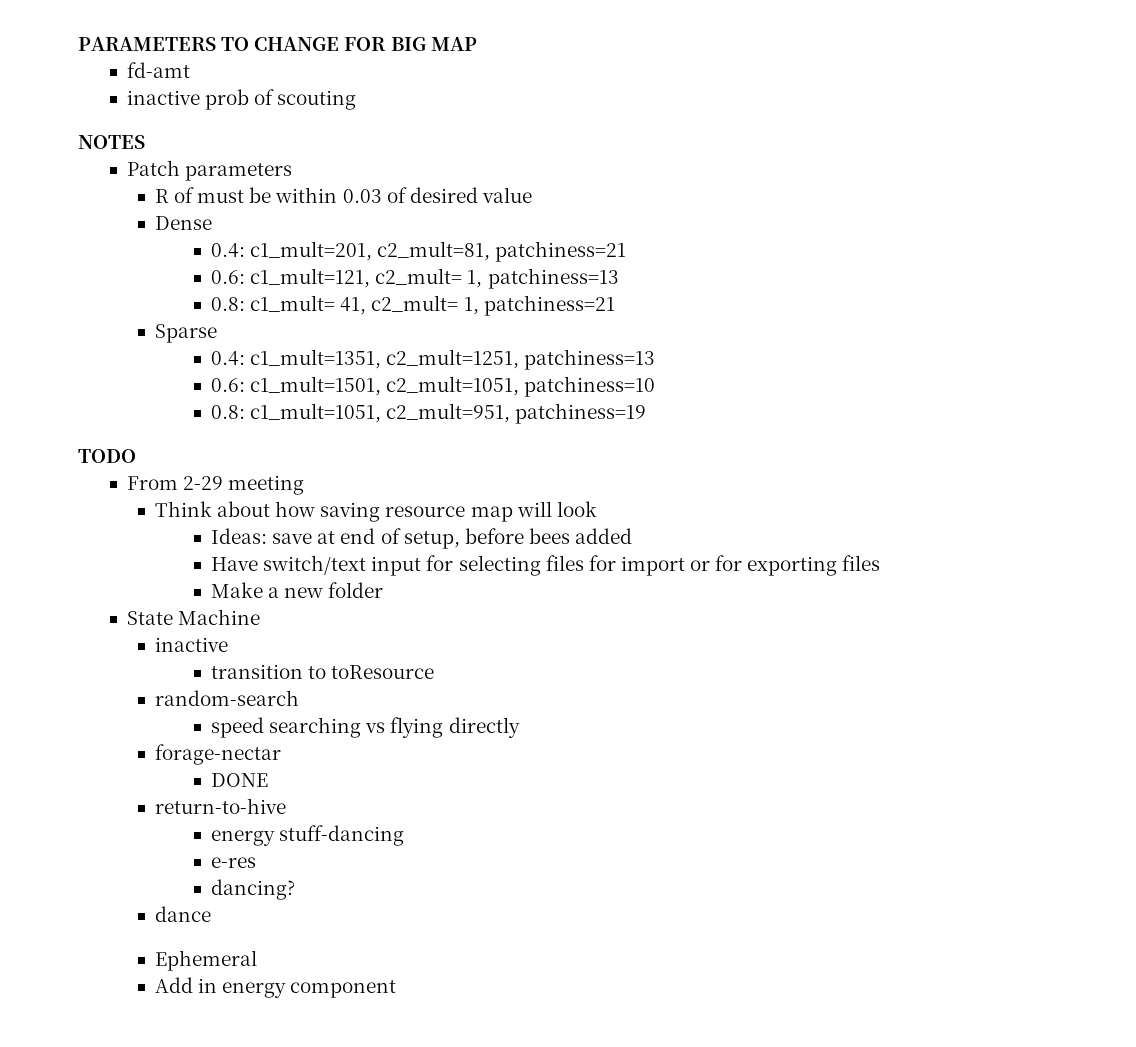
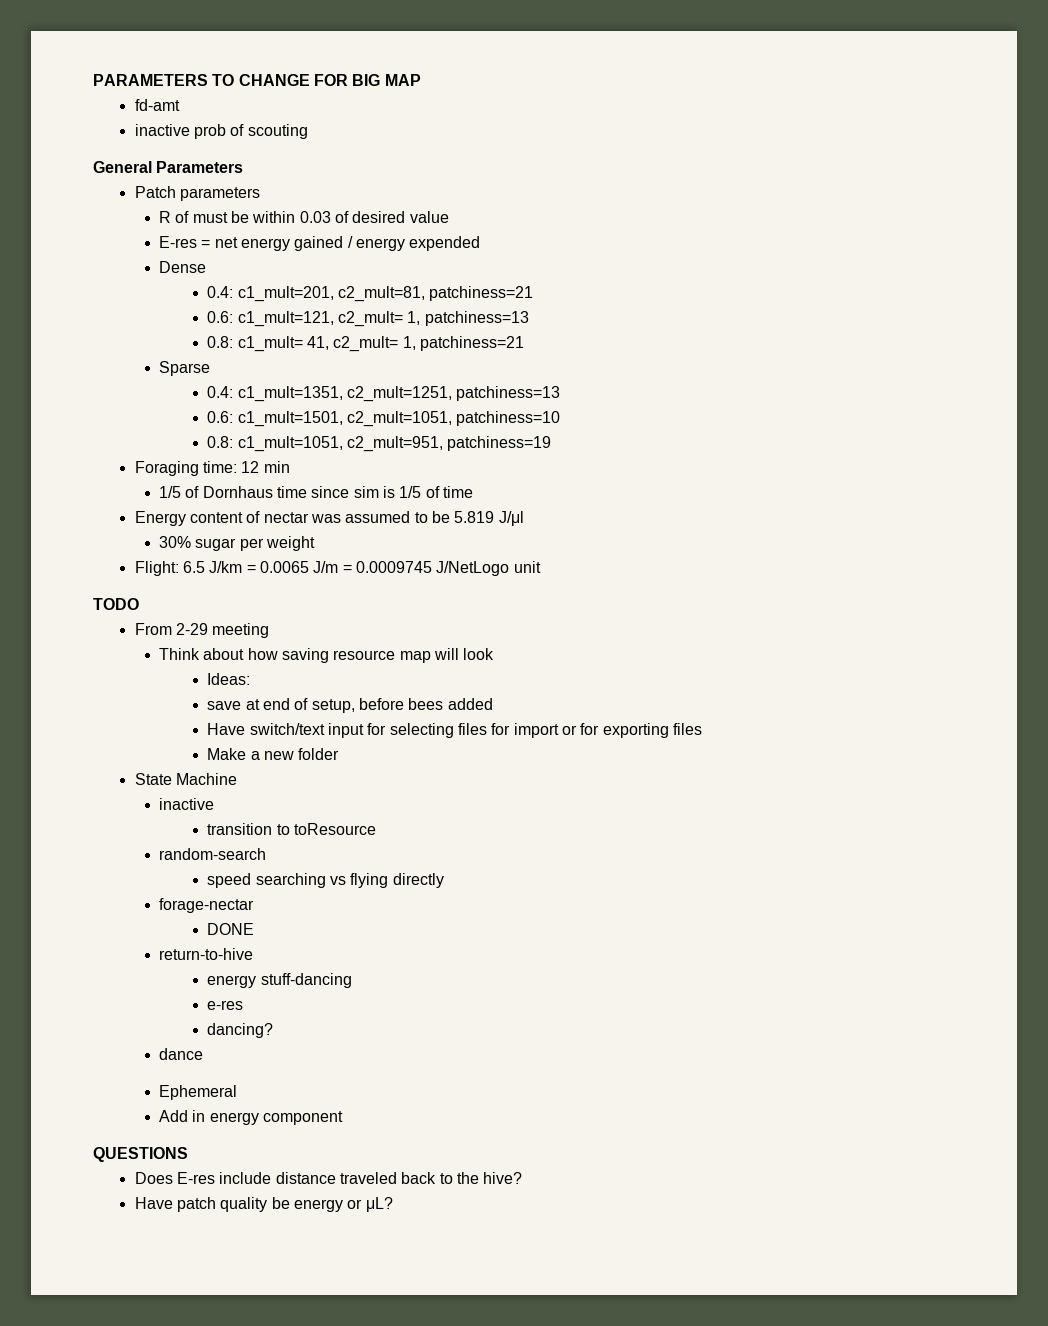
[78,135,145,149] NOTES -> [93,161,244,173] General Parameters
(533, 195) none -> [159,236,481,251] // E-res = net energy gained / energy expended
(647, 413) none -> [134,461,290,476] [159,486,473,498] [134,511,524,526] [159,536,315,551] [134,561,541,576] // Foraging time: 12 min // 1/5 of Dornhaus time since sim is 1/5 of time // Energy content of nectar was assumed to be 5.819 J/μl // 30% sugar per weight // Flight: 6.5 J/km = 0.0065 J/m = 0.0009745 J/NetLogo unit
(268, 536) none -> (251, 679) //
(397, 989) none -> [93,1147,188,1162] [134,1172,523,1184] [134,1197,393,1212] // QUESTIONS // Does E-res include distance traveled back to the hive? // Have patch quality be energy or μL?

